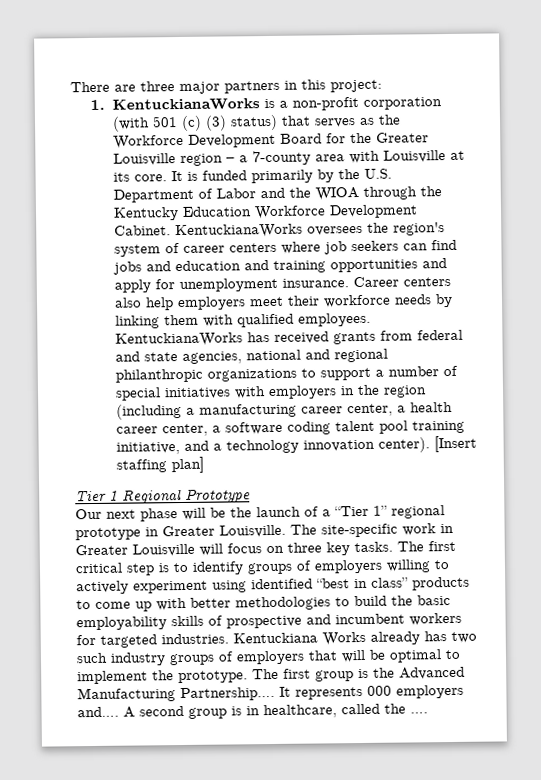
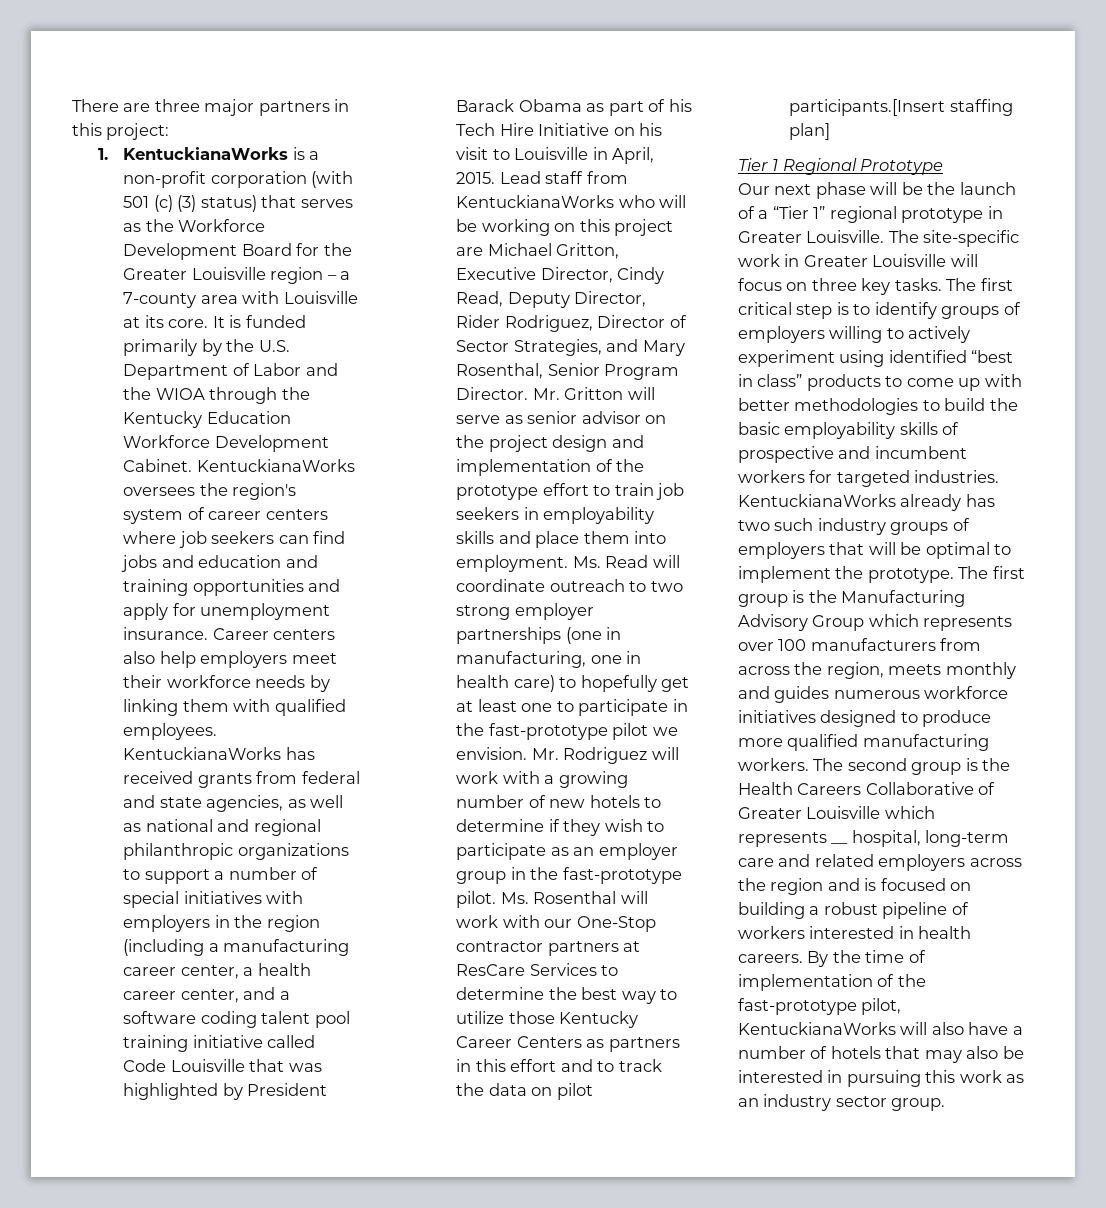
(242, 357) none -> [287,795,344,808] [123,823,142,832] as well as
(208, 430) none -> [243,987,276,1000] and
[115,435,477,455] initiative, and a technology innovation center). [Insert -> [192,1035,316,1048] [123,1059,322,1072] [123,1083,328,1100] [456,99,692,116] [456,123,663,136] [456,147,655,164] [456,171,628,184] [456,195,687,208] [456,219,674,236] [456,243,620,259] [456,267,665,284] [456,291,647,308] [456,315,687,332] [456,339,685,356] [456,363,680,380] [456,387,655,400] [456,411,667,424] [456,435,644,452] [456,459,645,476] [456,483,685,500] [456,507,655,524] [456,531,667,548] [456,555,680,572] [456,579,683,592] [456,603,594,620] [456,627,622,644] [456,651,642,668] [456,675,690,692] [456,699,688,716] [456,723,678,740] [456,747,679,764] [456,771,628,788] [456,795,662,808] [456,819,665,836] [456,843,678,860] [456,867,682,884] [456,891,648,908] [456,915,656,932] [456,941,641,956] [456,963,619,976] [456,987,678,1004] [456,1011,639,1028] [456,1036,680,1052] [456,1059,662,1072] [456,1083,593,1100] [789,99,946,116] initiative called Code Louisville that was highlighted by President Barack Obama as part of his Tech Hire Initiative on his visit to Louisville in April, 2015. Lead staff from KentuckianaWorks who will be working on this project are Michael Gritton, Executive Director, Cindy Read, Deputy Director, Rider Rodriguez, Director of Sector Strategies, and Mary Rosenthal, Senior Program Director. Mr. Gritton will serve as senior advisor on the project design and implementation of the prototype effort to train job seekers in employability skills and place them into employment. Ms. Read will coordinate outreach to two strong employer partnerships (one in manufacturing, one in health care) to hopefully get at least one to participate in the fast-prototype pilot we envision. Mr. Rodriguez will work with a growing number of new hotels to determine if they wish to participate as an employer group in the fast-prototype pilot. Ms. Rosenthal will work with our One-Stop contractor partners at ResCare Services to determine the best way to utilize those Kentucky Career Centers as partners in this effort and to track the data on pilot participants.[Insert
[233,631,366,646] Kentuckiana Works -> [738,494,896,507] KentuckianaWorks
[399,666,465,680] [77,684,464,703] [77,703,428,719] Advanced Manufacturing Partnership…. It represents 000 employers and…. A second group is in healthcare, called the …. -> [841,590,966,607] [738,614,1013,631] [738,638,982,651] [738,662,1016,679] [738,686,1009,703] [738,710,992,727] [738,734,989,751] [738,758,1011,775] [738,782,996,795] [738,806,935,819] [738,830,1010,847] [738,854,1022,871] [738,878,972,895] [738,902,969,919] [738,926,972,939] [738,950,926,967] [738,974,926,991] [738,998,902,1015] [738,1022,1023,1035] [738,1046,1024,1063] [738,1070,1025,1087] [738,1094,946,1111] Manufacturing Advisory Group which represents over 100 manufacturers from across the region, meets monthly and guides numerous workforce initiatives designed to produce more qualified manufacturing workers. The second group is the Health Careers Collaborative of Greater Louisville which represents __ hospital, long-term care and related employers across the region and is focused on building a robust pipeline of workers interested in health careers. By the time of implementation of the fast-prototype pilot, KentuckianaWorks will also have a number of hotels that may also be interested in pursuing this work as an industry sector group.

